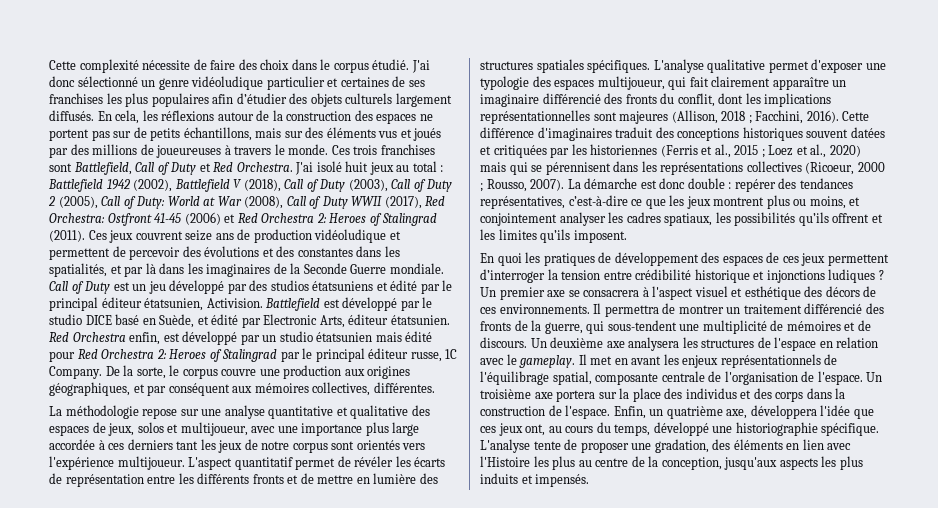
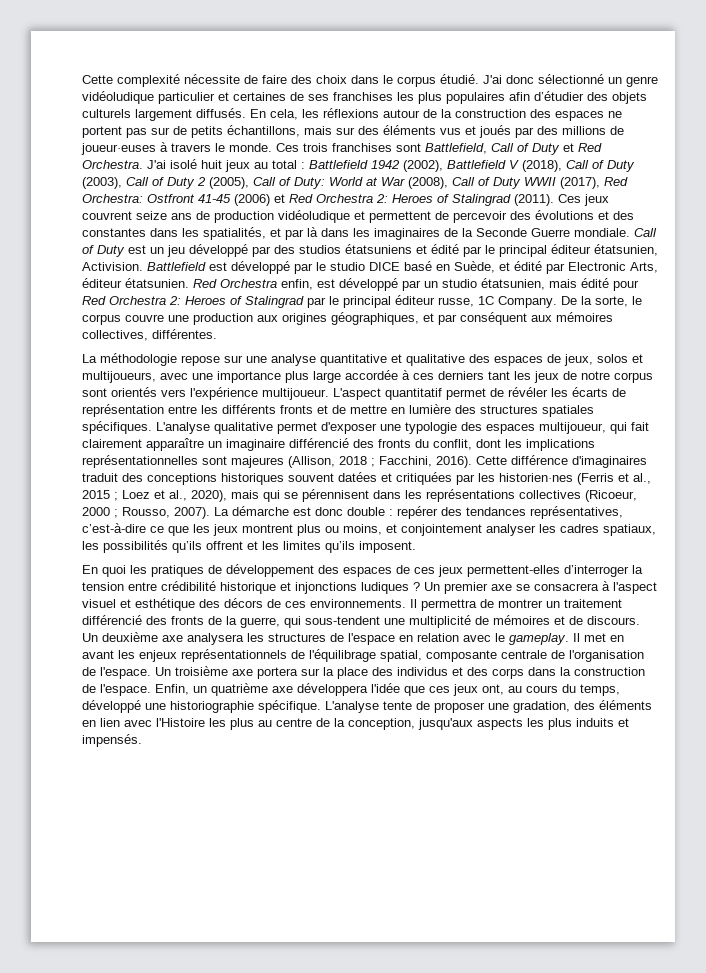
[316,332,373,342] étatsunien -> [481,278,545,290] étatsunien,
[180,422,248,436] multijoueur, -> [82,371,156,383] multijoueurs,
[829,145,861,157] 2020) -> [191,490,227,502] 2020),
[827,254,889,266] permettent -> [467,565,560,577] permettent-elles
[726,409,748,419] axe, -> [272,686,293,693] axe

